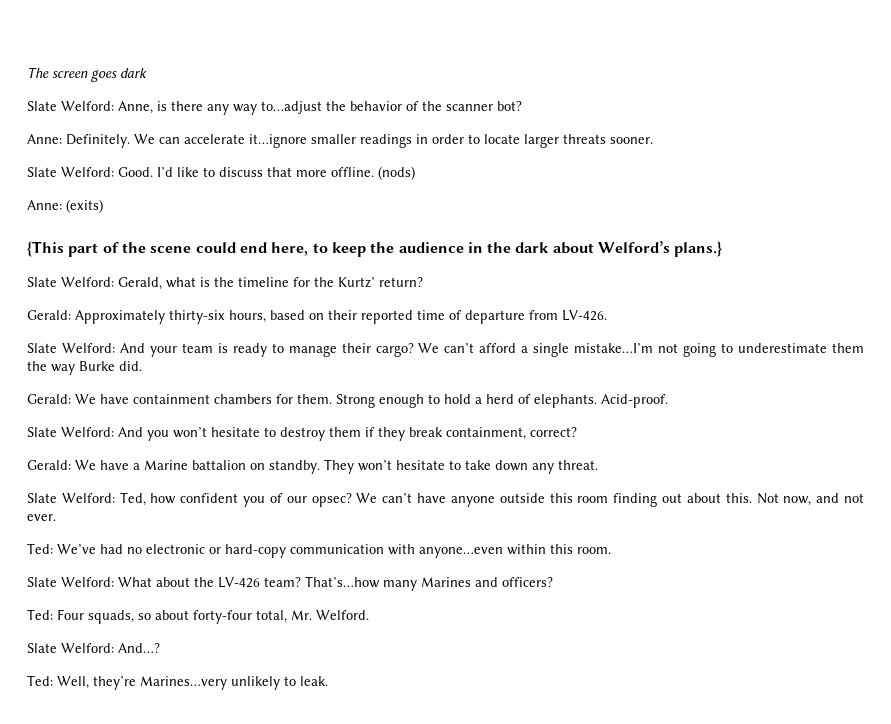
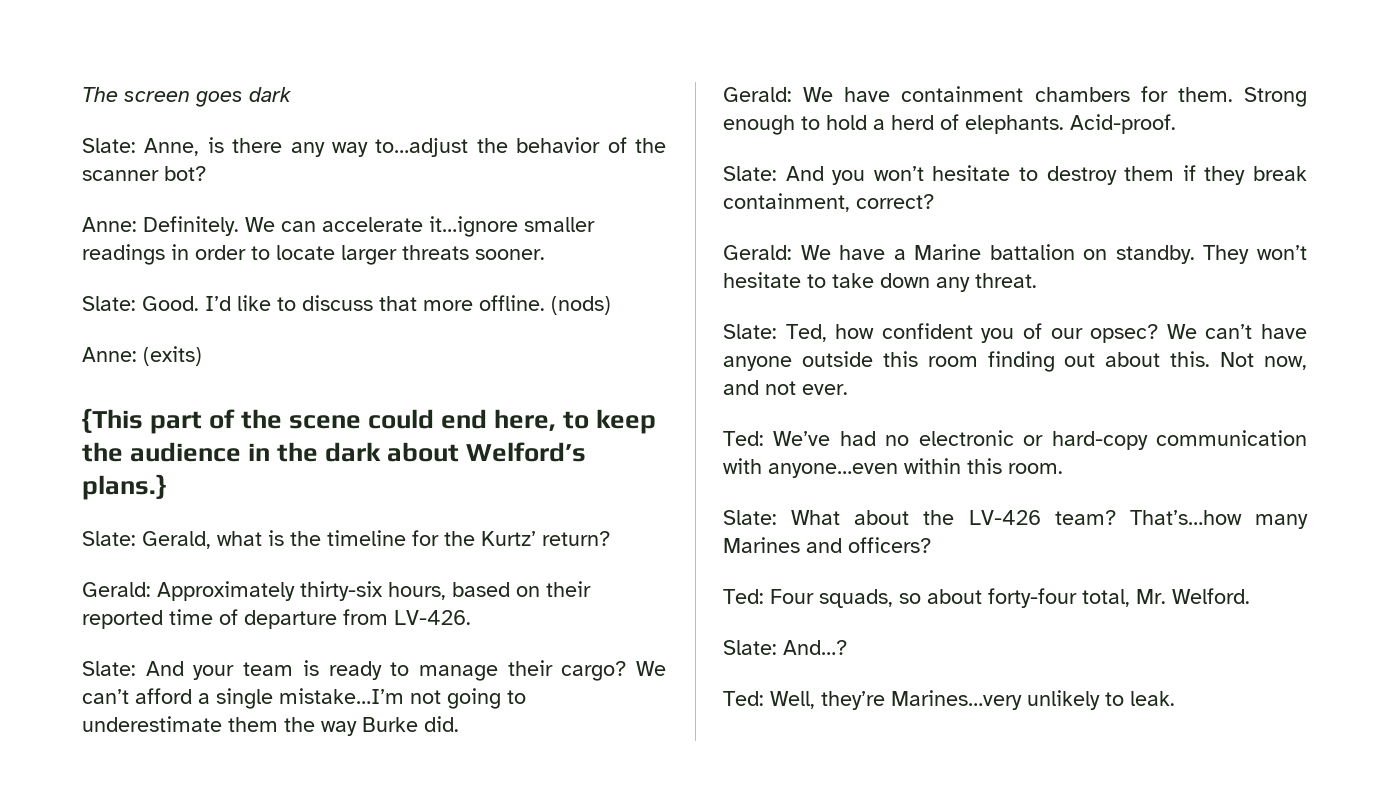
[27,101,114,111] Slate Welford: -> [82,138,136,153] Slate:
[27,167,114,177] Slate Welford: -> [82,296,136,311] Slate:
[27,277,114,287] Slate Welford: -> [82,531,136,546] Slate:
[27,343,115,353] Slate Welford: -> [82,661,136,676] Slate:
[27,427,114,437] Slate Welford: -> [723,166,777,181] Slate:
[27,493,115,503] Slate Welford: -> [723,324,777,339] Slate:
[27,577,114,587] Slate Welford: -> [723,510,777,525] Slate:
[27,643,114,653] Slate Welford: -> [723,640,777,655] Slate:

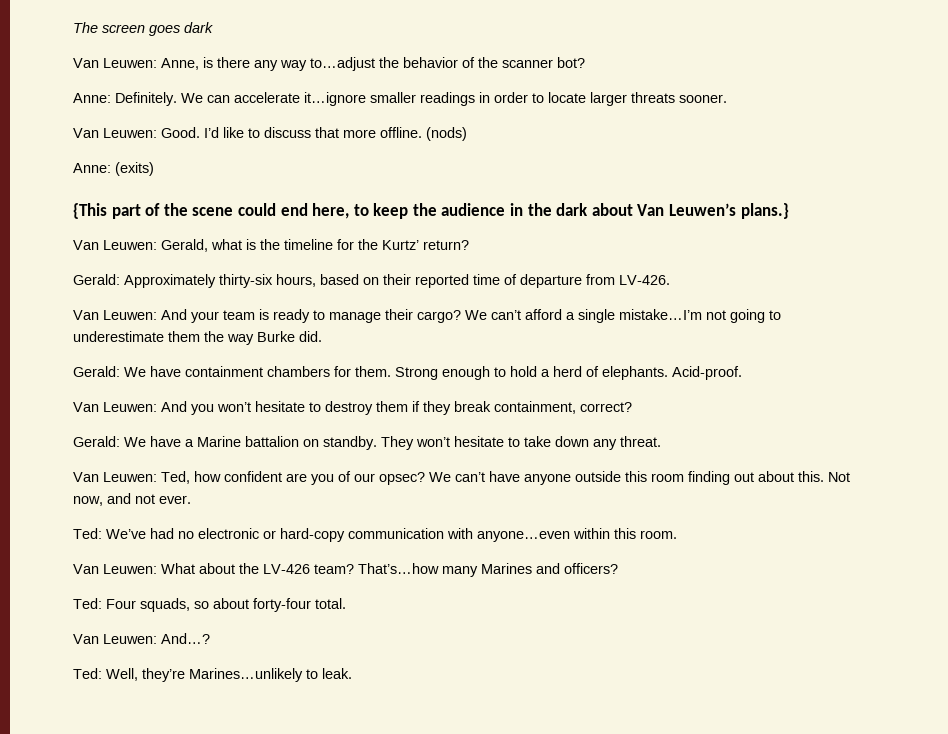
[82,138,136,153] Slate: -> [73,58,157,68] Van Leuwen:
[82,296,136,311] Slate: -> [73,128,157,138] Van Leuwen:
[466,442,587,462] Welford’s -> [637,203,737,216] Van Leuwen’s
[82,531,136,546] Slate: -> [73,240,157,250] Van Leuwen:
[82,661,136,676] Slate: -> [73,310,157,320] Van Leuwen:
[723,166,777,181] Slate: -> [73,402,157,412] Van Leuwen:
[723,324,777,339] Slate: -> [73,472,157,482] Van Leuwen:
(973, 331) none -> [286,473,307,482] are
[723,510,777,525] Slate: -> [73,564,157,574] Van Leuwen:
[1082,588,1250,607] [723,640,777,655] total, Mr. Welford. // Slate: -> [315,598,346,609] [73,634,157,644] total. // Van Leuwen:
[891,690,1100,710] Marines…very unlikely -> [189,668,303,682] Marines…unlikely

